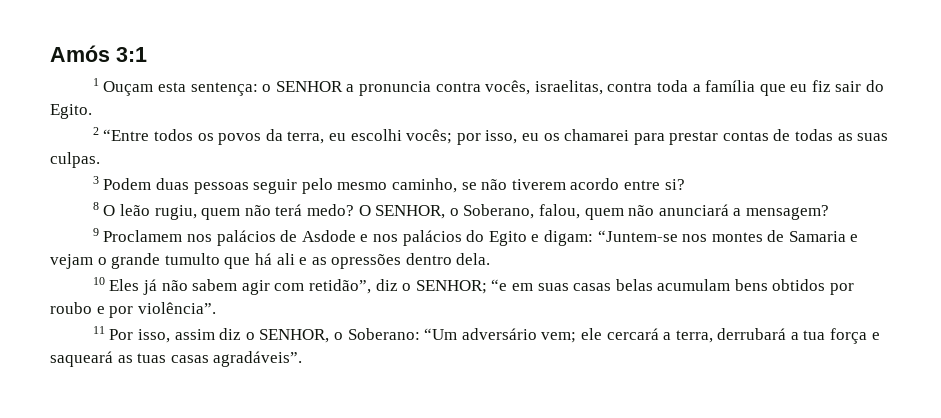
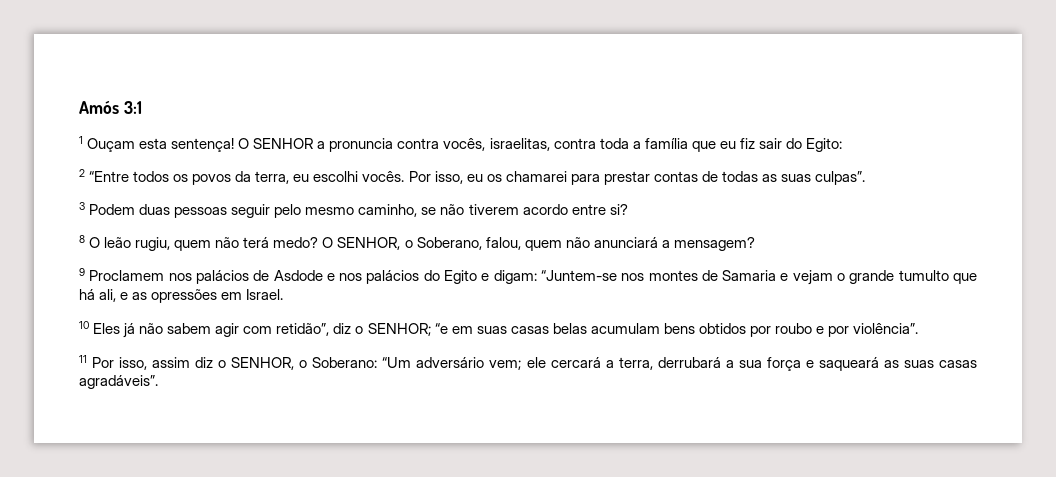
[190,82,272,96] sentença: o -> [171,138,250,152] sentença! O
[50,104,92,119] Egito. -> [805,138,842,152] Egito:
[406,129,481,145] vocês; por -> [362,171,431,182] vocês. Por
[50,152,100,168] culpas. -> [815,171,866,185] culpas”.
[276,253,295,265] ali -> [99,289,117,302] ali,
[405,253,491,265] dentro dela. -> [221,289,284,300] em Israel.
[803,330,826,340] tua -> [738,360,762,368] sua
[137,353,167,363] tuas -> [903,360,934,368] suas

